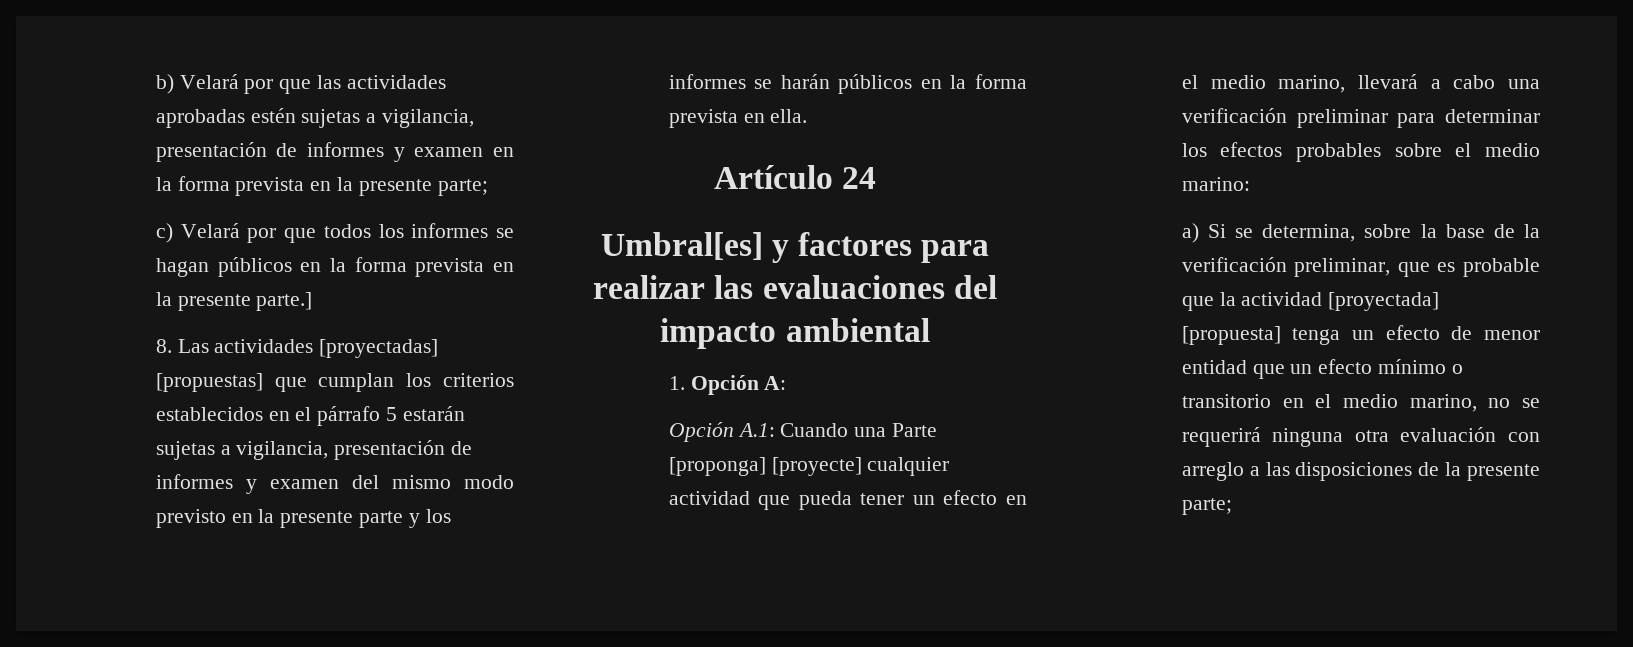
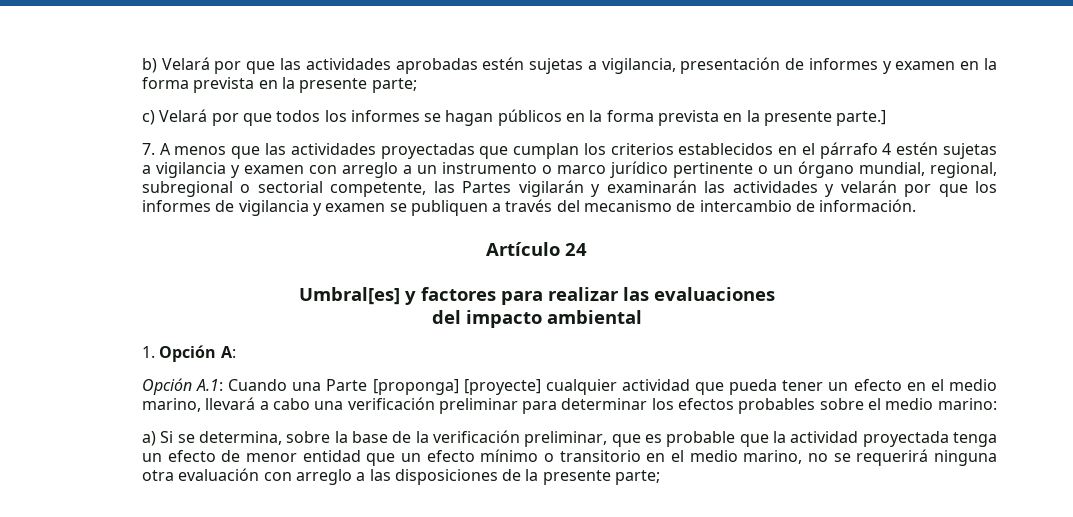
[155,339,439,358] [155,373,263,392] 8. Las actividades [proyectadas] [propuestas] -> [141,143,475,159] 7. A menos que las actividades proyectadas
[386,406,465,421] [155,440,473,460] [155,474,514,494] [155,509,451,528] [668,74,1027,94] [668,109,808,128] 5 estarán sujetas a vigilancia, presentación de informes y examen del mismo modo previsto en la presente parte y los informes se harán públicos en la forma prevista en ella. -> [882,142,997,159] [141,161,997,178] [141,180,998,197] [141,199,917,216] 4 estén sujetas a vigilancia y examen con arreglo a un instrumento o marco jurídico pertinente o un órgano mundial, regional, subregional o sectorial competente, las Partes vigilarán y examinarán las actividades y velarán por que los informes de vigilancia y examen se publiquen a través del mecanismo de intercambio de información.
(945, 287) none -> (775, 294) //
[1328,292,1440,311] [1181,326,1281,345] [proyectada] [propuesta] -> [862,431,949,447] proyectada

